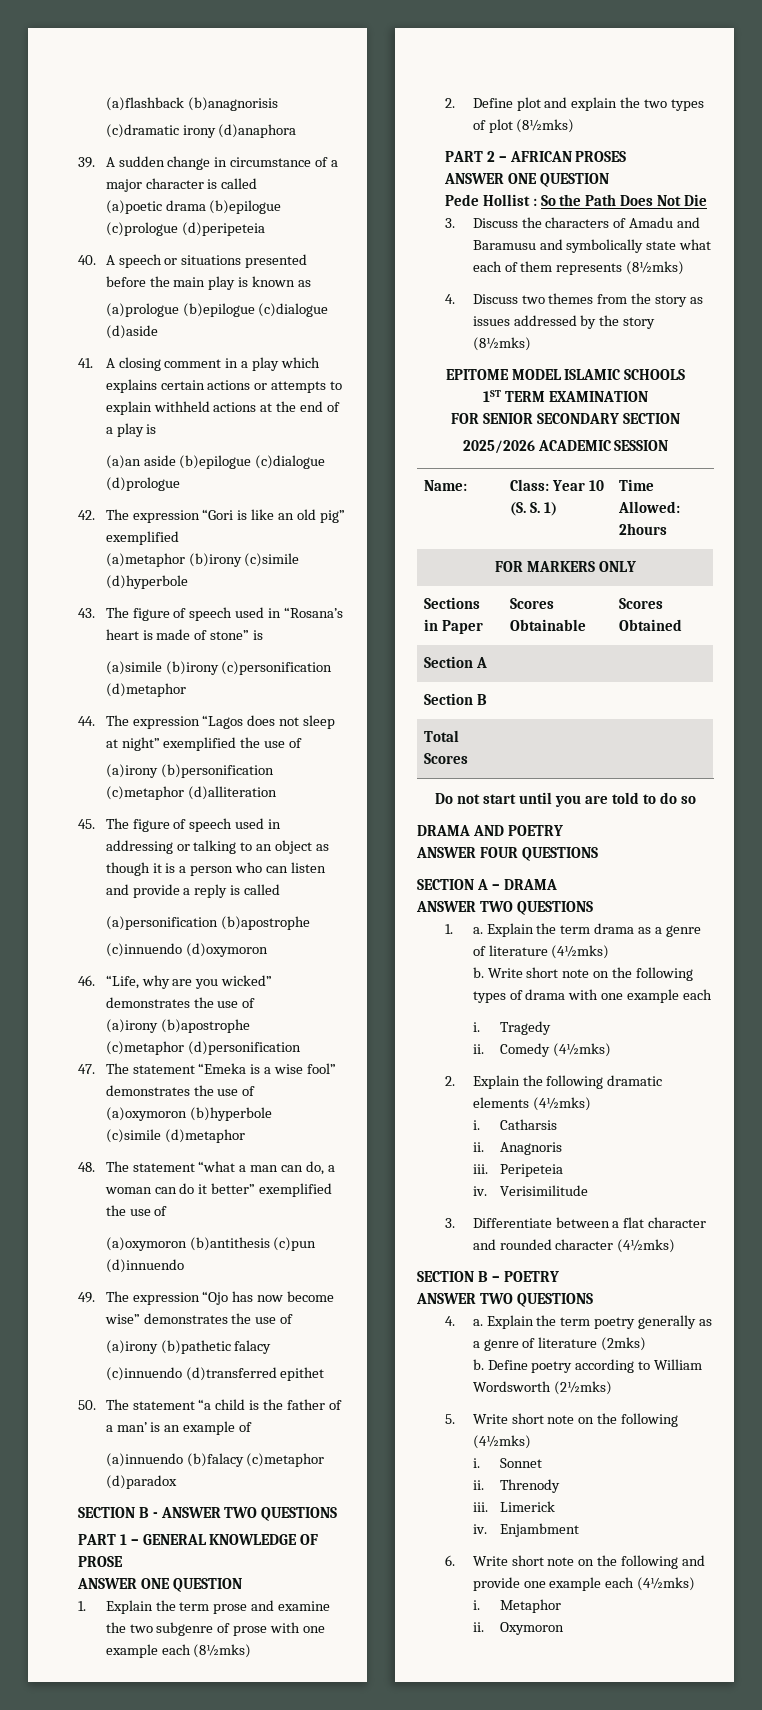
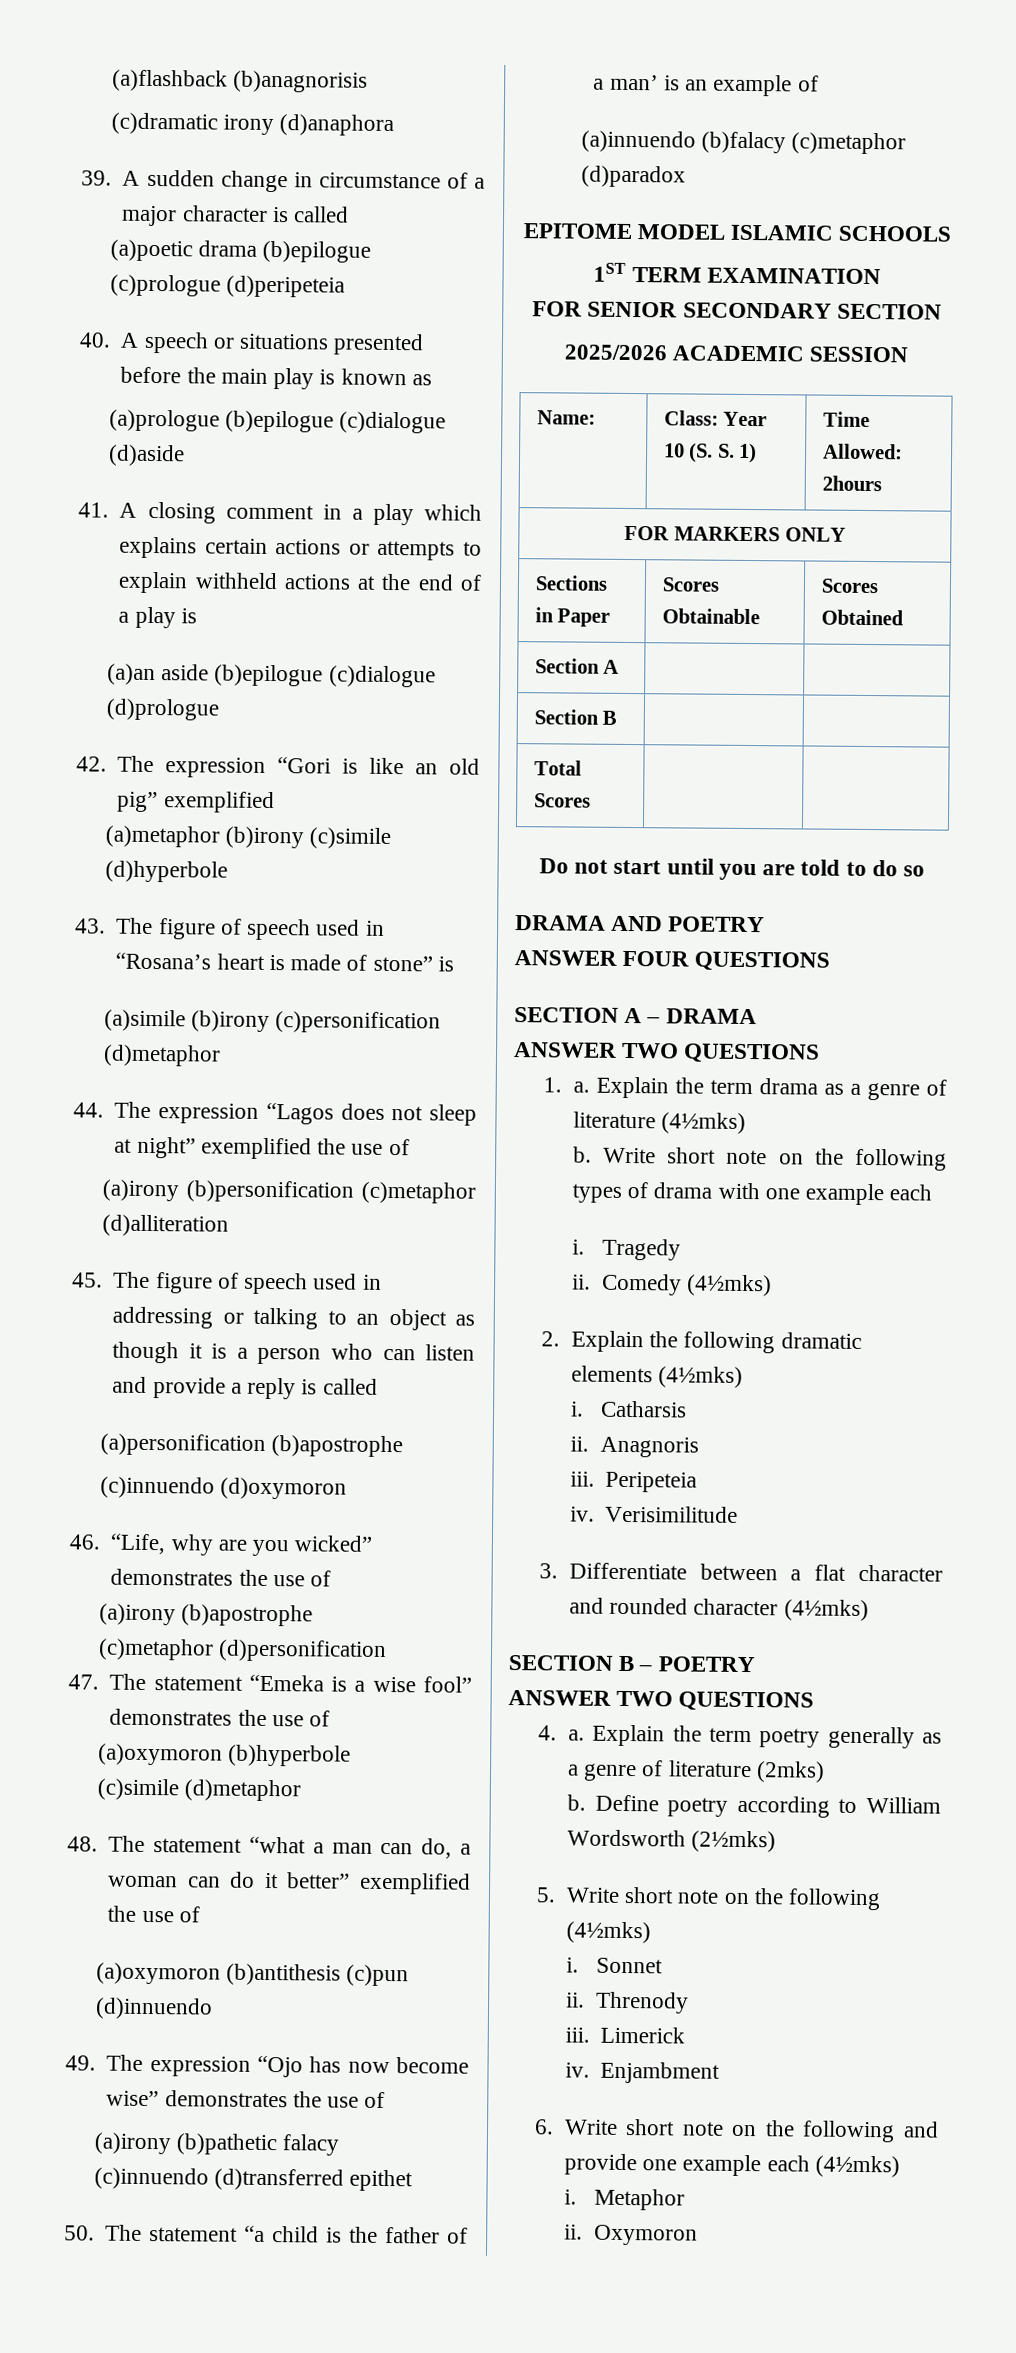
[77,1507,338,1521] [77,1534,319,1545] [77,1556,123,1567] [76,1578,242,1592] [77,1600,331,1614] [105,1622,326,1636] [105,1644,252,1658] [444,97,705,111] [472,119,575,133] [444,151,627,162] [443,173,609,187] [444,194,708,206] [444,217,701,228] [472,239,712,253] [472,261,685,275] [444,293,704,307] [472,315,656,329] [472,337,531,351] // SECTION B - ANSWER TWO QUESTIONS // PART 1 – GENERAL KNOWLEDGE OF PROSE // ANSWER ONE QUESTION // 1. Explain the term prose and examine the two subgenre of prose with one example each (8½mks) // 2. Define plot and explain the two types of plot (8½mks) // PART 2 – AFRICAN PROSES // ANSWER ONE QUESTION // Pede Hollist : So the Path Does Not Die // 3. Discuss the characters of Amadu and Baramusu and symbolically state what each of them represents (8½mks) // 4. Discuss two themes from the story as issues addressed by the story (8½mks) -> (686, 176) none

